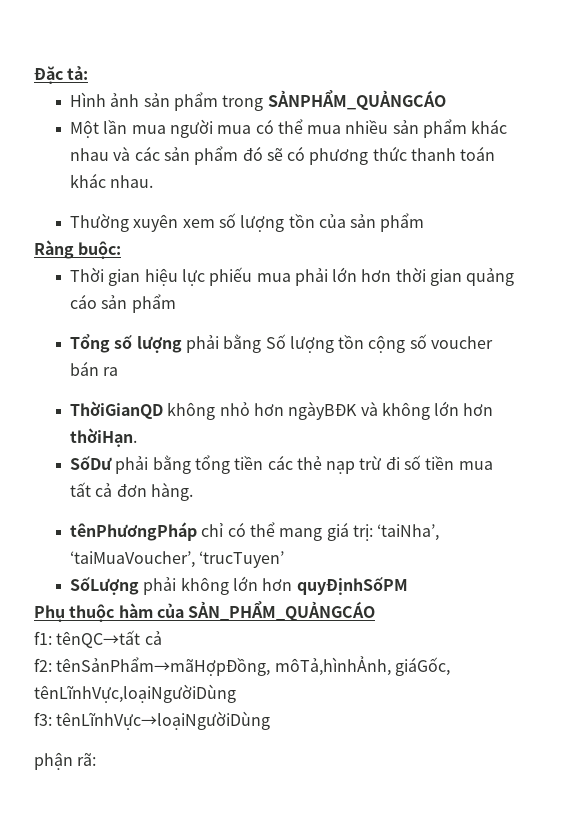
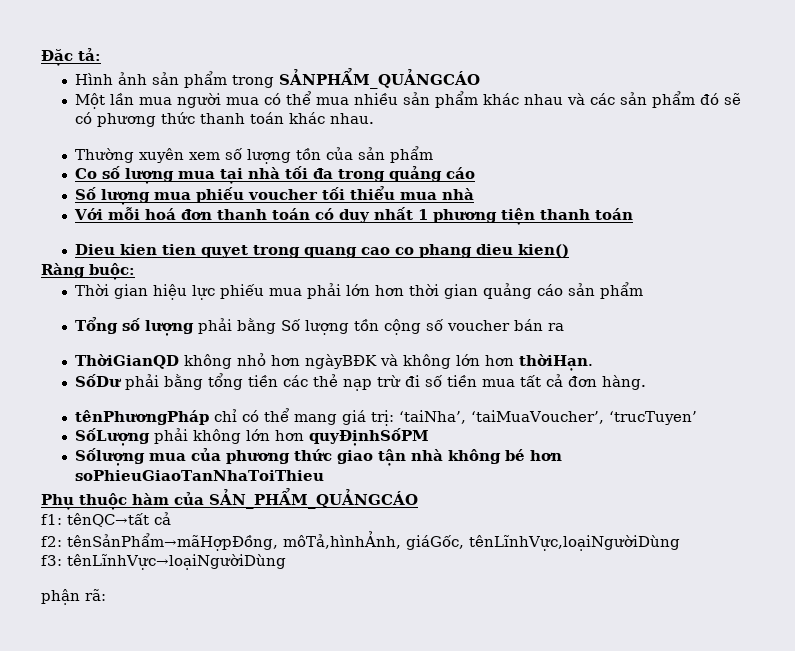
(425, 222) none -> [74,166,475,184] [74,186,474,205] [73,207,633,225] [74,244,569,258] // Co số lượng mua tại nhà tối đa trong quảng cáo // Số lượng mua phiếu voucher tối thiểu mua nhà // Với mỗi hoá đơn thanh toán có duy nhất 1 phương tiện thanh toán // Dieu kien tien quyet trong quang cao co phang dieu kien()
(408, 585) none -> [74,448,562,466] [74,470,324,481] // Sốlượng mua của phương thức giao tận nhà không bé hơn soPhieuGiaoTanNhaToiThieu

